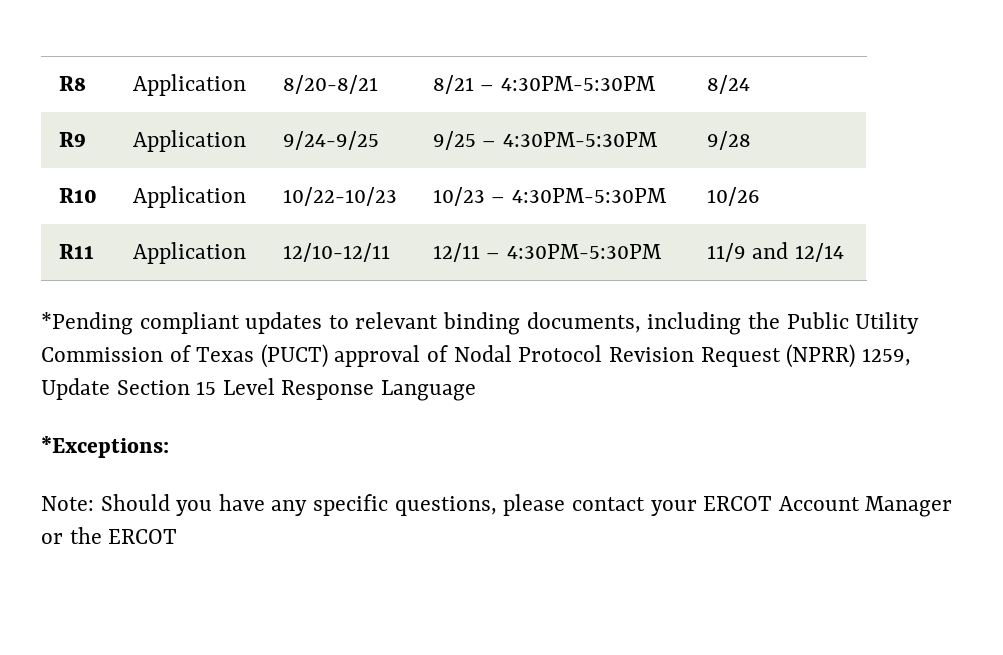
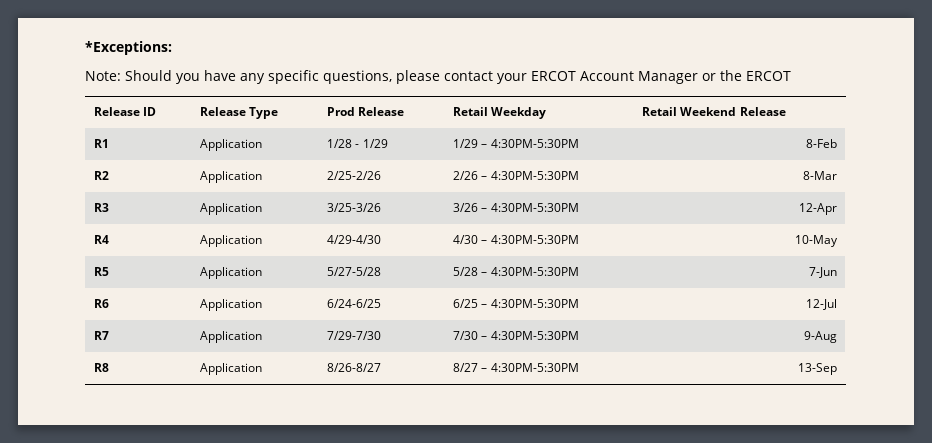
[58,76,86,91] [132,74,246,96] [282,75,378,94] [432,75,656,94] [706,75,750,94] [58,132,86,147] [132,130,246,152] [282,131,379,150] [432,131,658,150] [706,131,751,150] [58,188,97,203] [132,186,246,208] [282,187,397,206] [432,187,667,206] [706,187,760,206] [58,244,94,259] [132,242,246,264] [282,243,390,262] [432,243,662,262] [706,242,844,262] [41,312,920,335] [41,344,911,368] [41,378,477,401] R8 | Application | 8/20-8/21 | 8/21 – 4:30PM-5:30PM | 8/24 // R9 | Application | 9/24-9/25 | 9/25 – 4:30PM-5:30PM | 9/28 // R10 | Application | 10/22-10/23 | 10/23 – 4:30PM-5:30PM | 10/26 // R11 | Application | 12/10-12/11 | 12/11 – 4:30PM-5:30PM | 11/9 and 12/14 // *Pending compliant updates to relevant binding documents, including the Public Utility Commission of Texas (PUCT) approval of Nodal Protocol Revision Request (NPRR) 1259, Update Section 15 Level Response Language // -> (85, 48) none
(178, 536) none -> [94,107,157,116] [200,107,279,119] [327,107,405,116] [453,107,547,119] [642,107,786,116] [94,139,110,148] [200,139,263,151] [327,139,388,148] [453,139,579,148] [805,139,837,148] [94,171,110,180] [200,171,263,183] [327,171,382,180] [453,171,579,180] [802,171,837,180] [94,203,110,212] [200,203,263,215] [327,203,382,212] [453,203,579,212] [798,203,837,215] [94,235,110,244] [200,235,263,247] [327,235,382,244] [453,235,579,244] [794,235,838,247] [94,267,110,276] [200,267,263,279] [327,267,382,276] [453,267,579,276] [808,267,837,278] [94,299,110,308] [200,299,263,311] [327,299,382,308] [453,299,579,308] [805,299,837,310] [94,331,110,340] [200,331,263,343] [327,331,382,340] [453,331,579,340] [803,331,837,343] [94,363,110,372] [200,363,263,375] [327,363,382,372] [453,363,579,372] [797,363,837,375] // Release ID | Release Type | Prod Release | Retail Weekday | Retail Weekend Release // R1 | Application | 1/28 - 1/29 | 1/29 – 4:30PM-5:30PM | 8-Feb // R2 | Application | 2/25-2/26 | 2/26 – 4:30PM-5:30PM | 8-Mar // R3 | Application | 3/25-3/26 | 3/26 – 4:30PM-5:30PM | 12-Apr // R4 | Application | 4/29-4/30 | 4/30 – 4:30PM-5:30PM | 10-May // R5 | Application | 5/27-5/28 | 5/28 – 4:30PM-5:30PM | 7-Jun // R6 | Application | 6/24-6/25 | 6/25 – 4:30PM-5:30PM | 12-Jul // R7 | Application | 7/29-7/30 | 7/30 – 4:30PM-5:30PM | 9-Aug // R8 | Application | 8/26-8/27 | 8/27 – 4:30PM-5:30PM | 13-Sep

